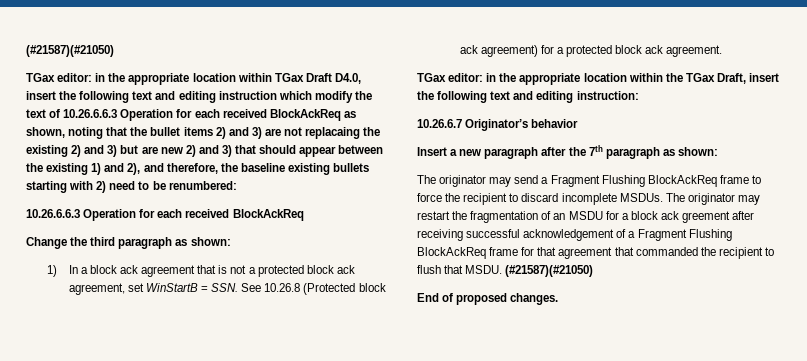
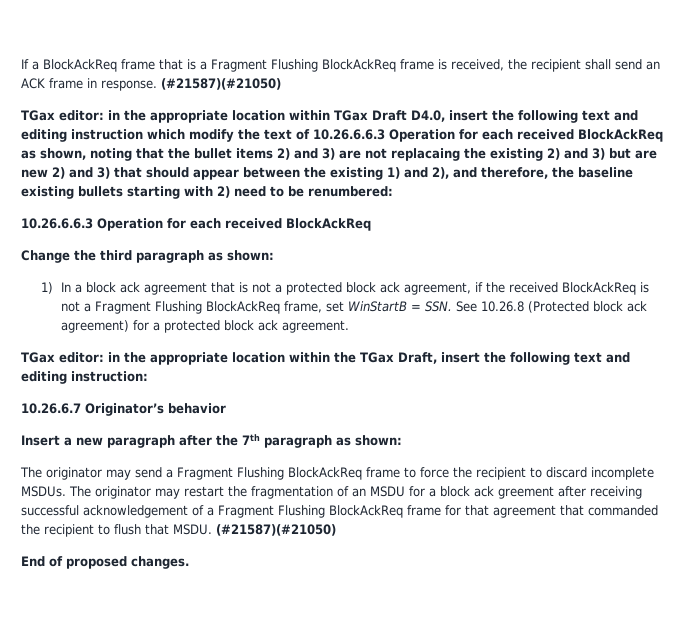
(26, 51) none -> [21,59,660,72] [21,78,157,91] If a BlockAckReq frame that is a Fragment Flushing BlockAckReq frame is received, the recipient shall send an ACK frame in response.
(125, 289) none -> [475,282,650,295] [61,301,323,314] if the received BlockAckReq is not a Fragment Flushing BlockAckReq frame,

